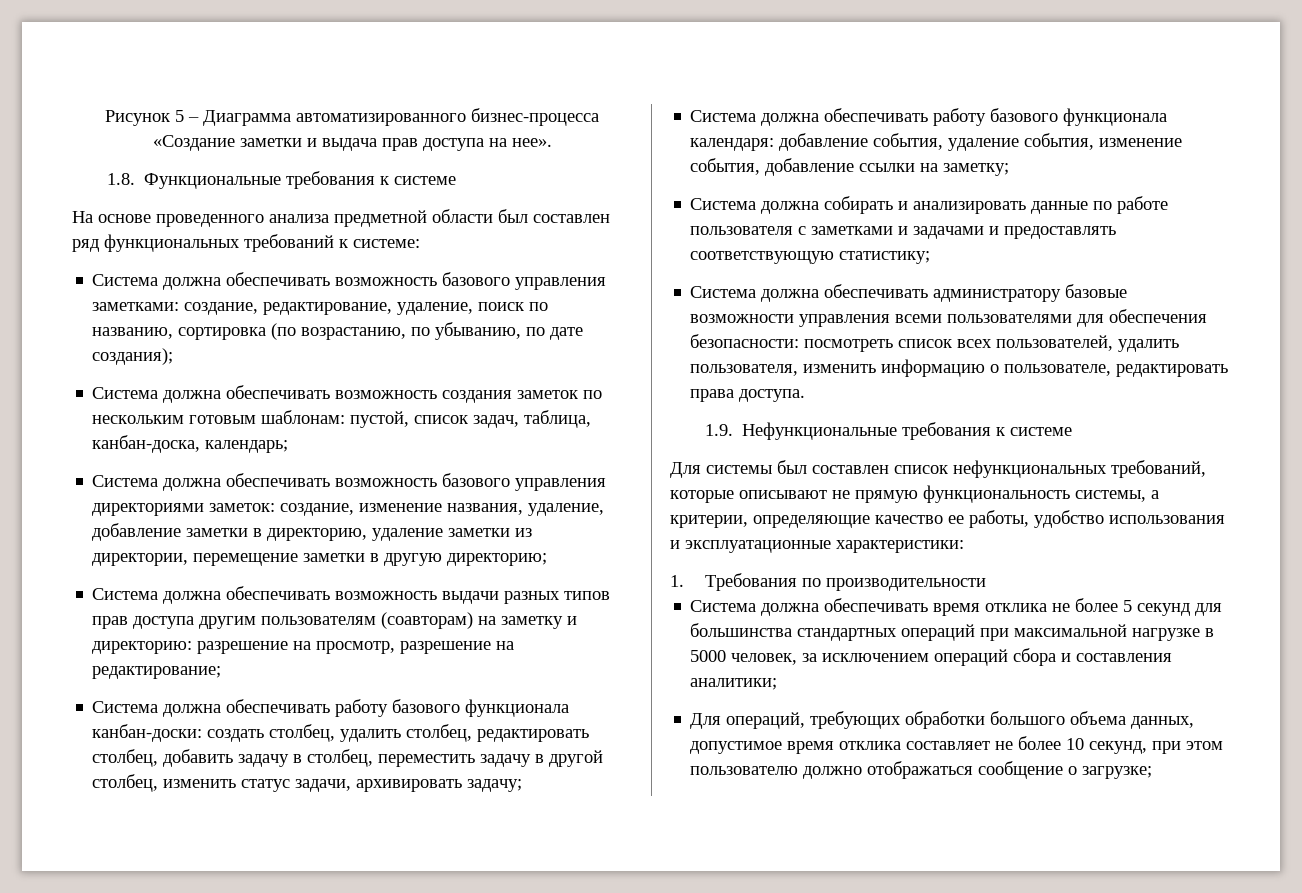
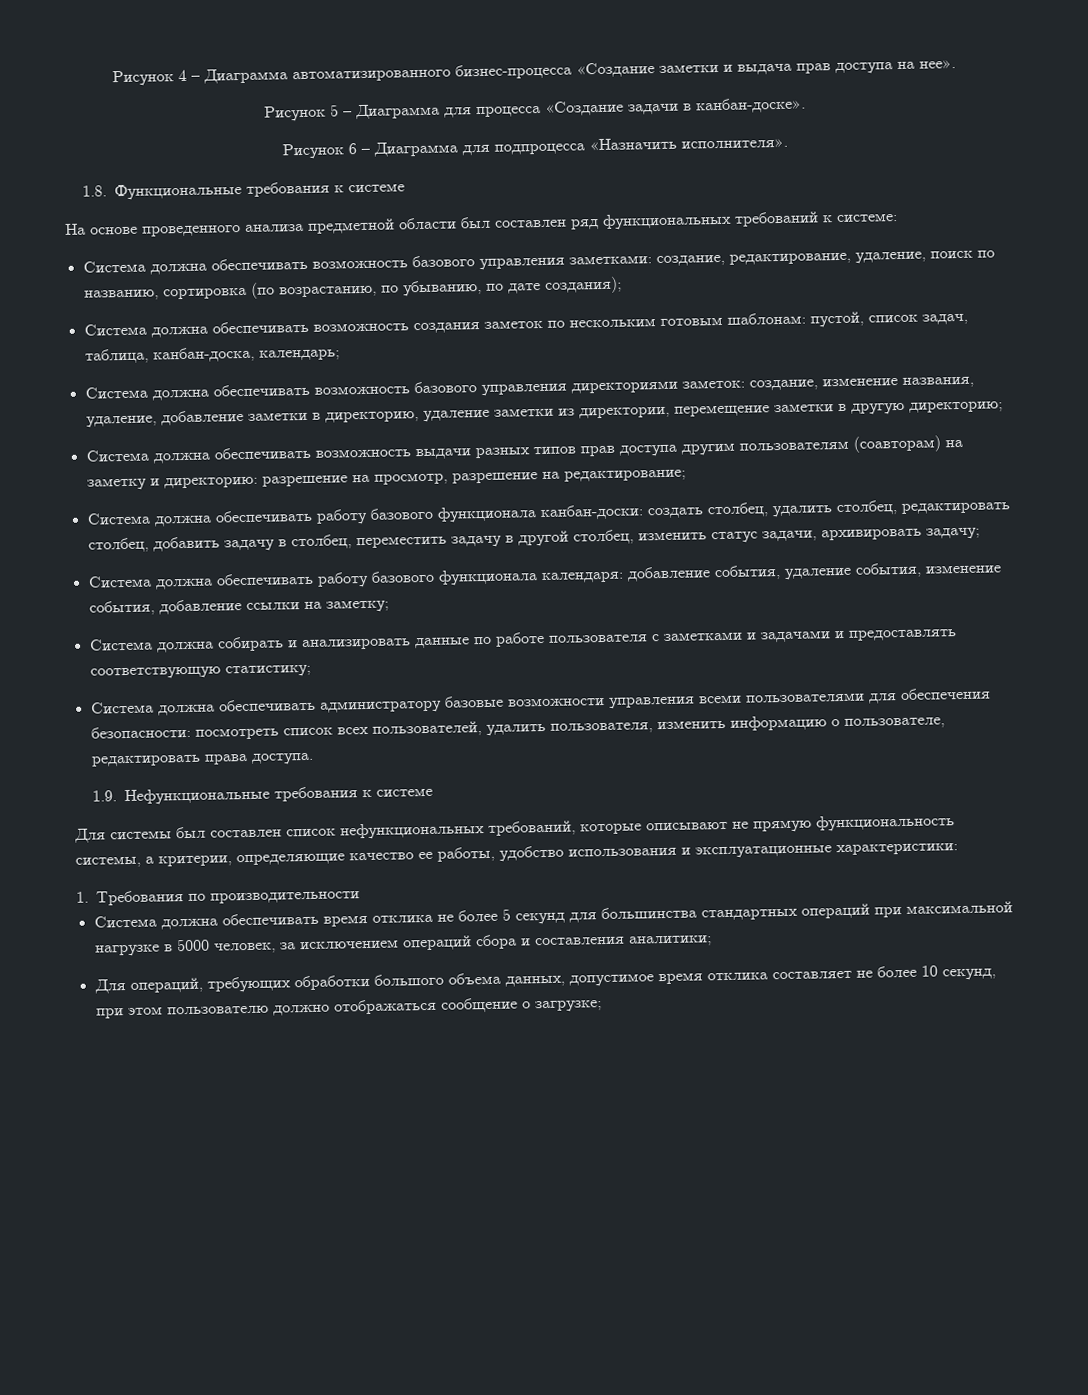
[105,110,184,126] Рисунок 5 -> [111,69,187,87] Рисунок 4
(552, 142) none -> [263,97,806,122] [281,137,788,160] // Рисунок 5 – Диаграмма для процесса «Создание задачи в канбан-доске». // Рисунок 6 – Диаграмма для подпроцесса «Назначить исполнителя».

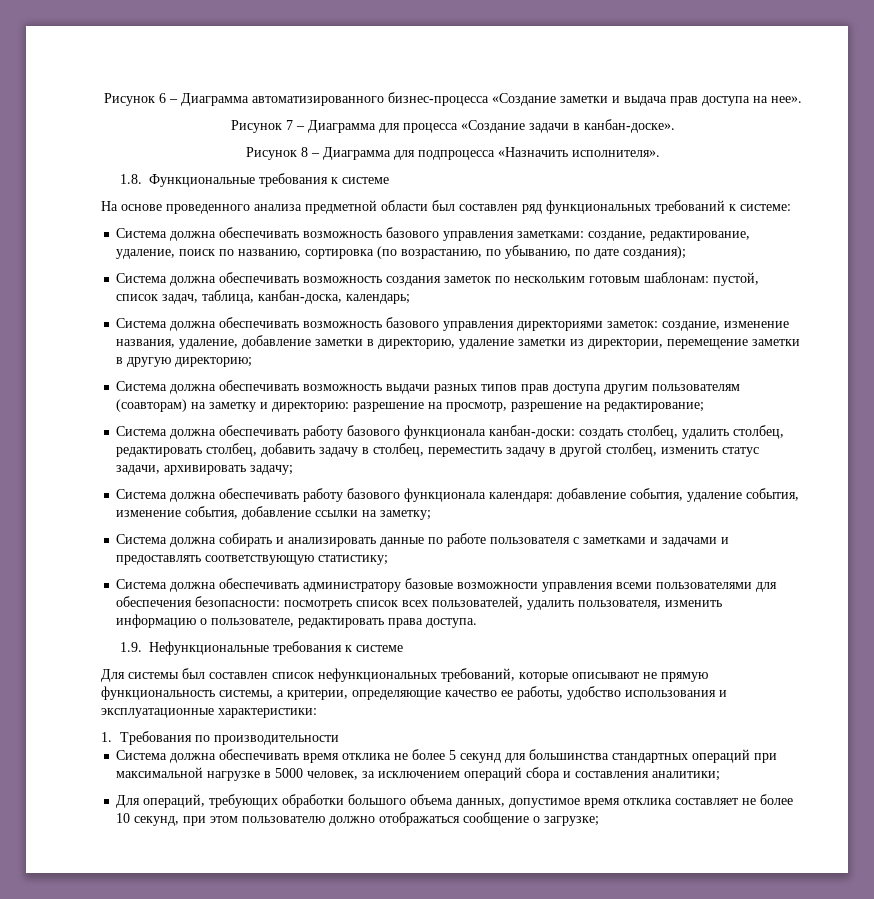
[111,69,187,87] Рисунок 4 -> [104,93,166,106] Рисунок 6
[329,104,339,117] 5 -> [286,120,293,130] 7
[347,143,357,155] 6 -> [301,147,308,157] 8

